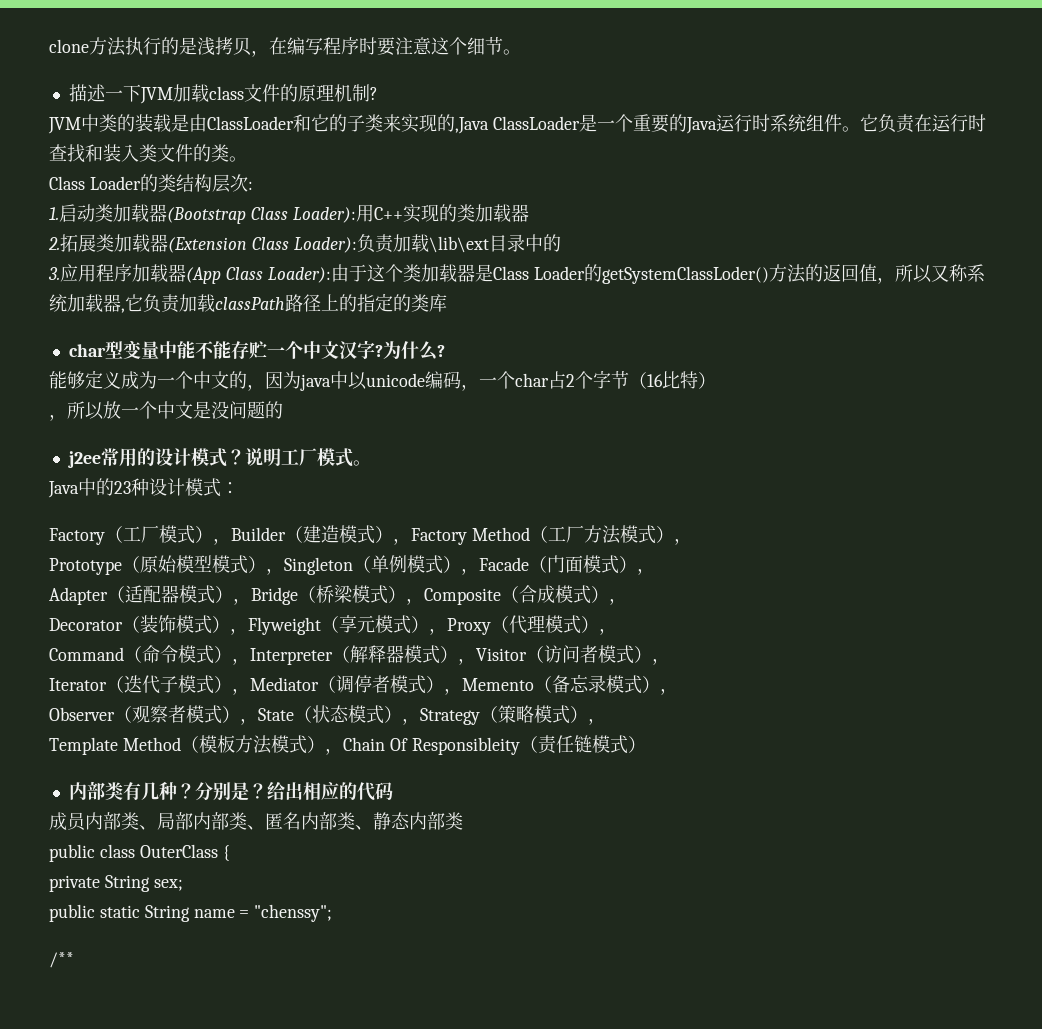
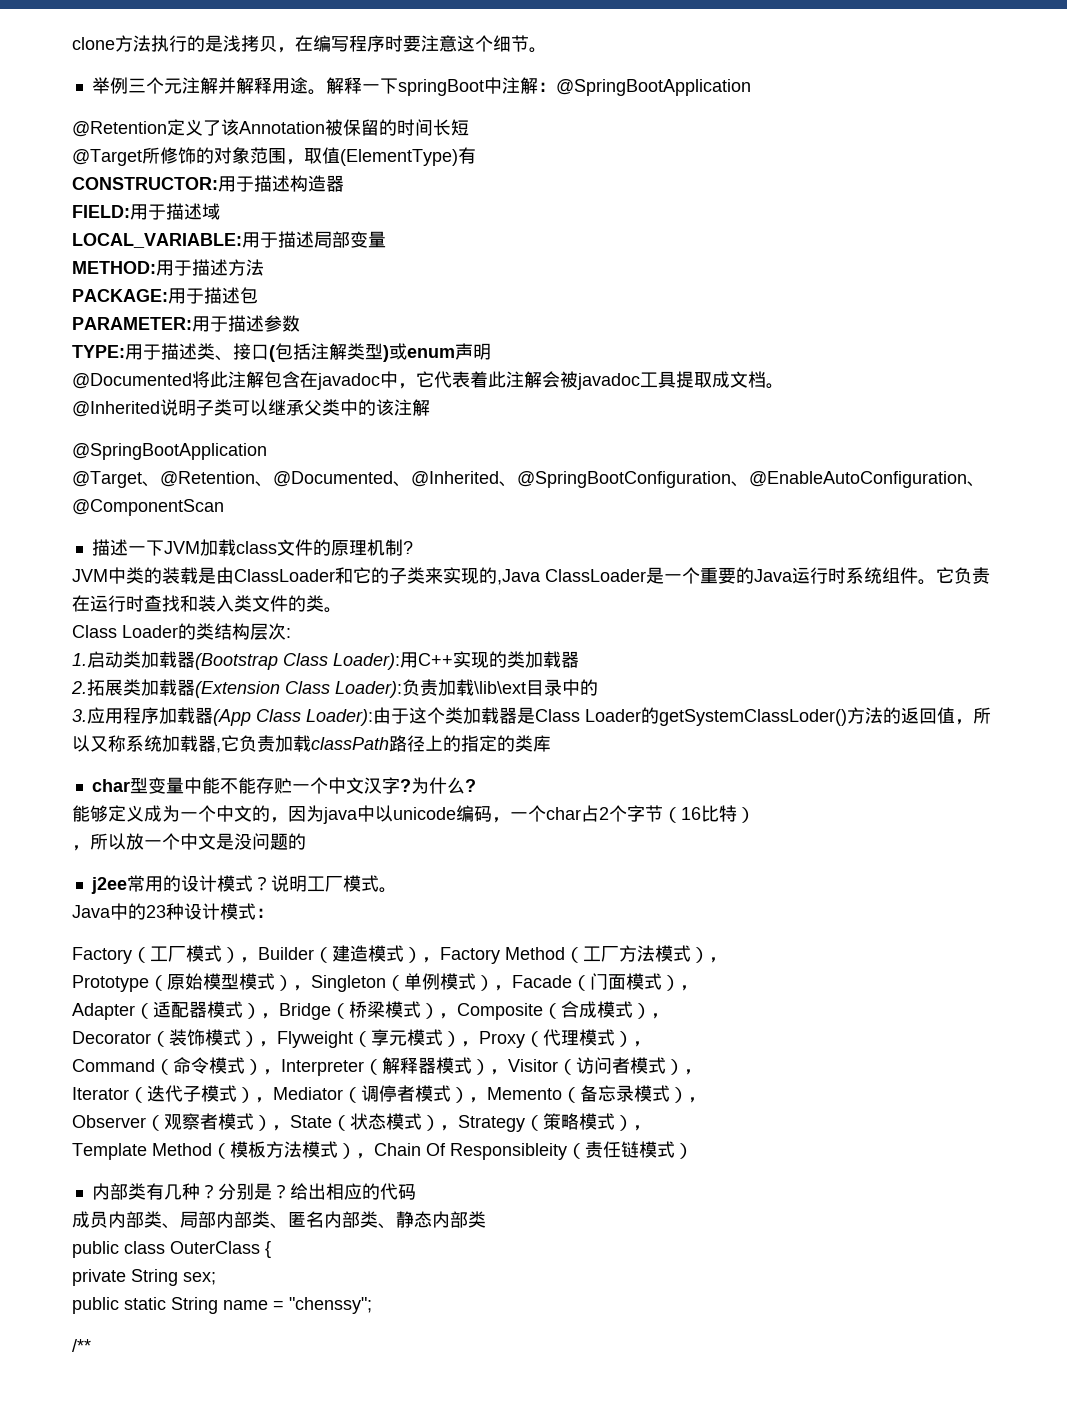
(521, 52) none -> [91,77,751,96] [72,119,469,137] [72,147,476,166] [72,175,344,192] [72,203,220,220] [72,231,386,248] [72,259,264,276] [72,287,258,304] [72,315,300,332] [72,343,491,362] [72,371,784,390] [72,399,430,417] [72,443,267,460] [72,471,985,488] [72,499,224,516] // 举例三个元注解并解释用途。解释一下springBoot中注解：@SpringBootApplication // @Retention定义了该Annotation被保留的时间长短 // @Target所修饰的对象范围，取值(ElementType)有 // CONSTRUCTOR:用于描述构造器 // FIELD:用于描述域 // LOCAL_VARIABLE:用于描述局部变量 // METHOD:用于描述方法 // PACKAGE:用于描述包 // PARAMETER:用于描述参数 // TYPE:用于描述类、接口(包括注解类型)或enum声明 // @Documented将此注解包含在javadoc中，它代表着此注解会被javadoc工具提取成文档。 // @Inherited说明子类可以继承父类中的该注解 // @SpringBootApplication // @Target、@Retention、@Documented、@Inherited、@SpringBootConfiguration、@EnableAutoConfiguration、@ComponentScan

